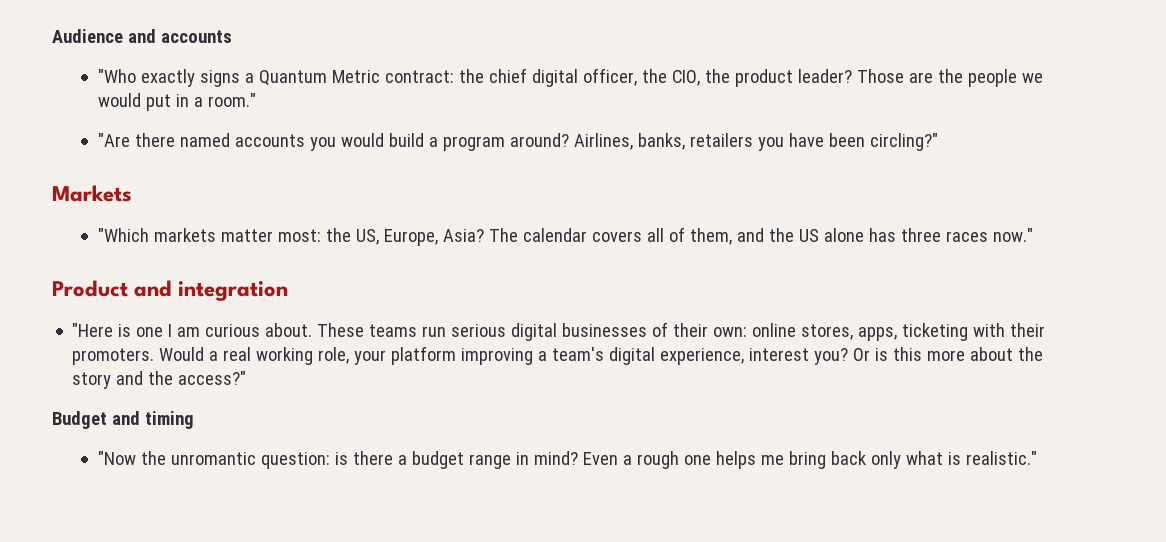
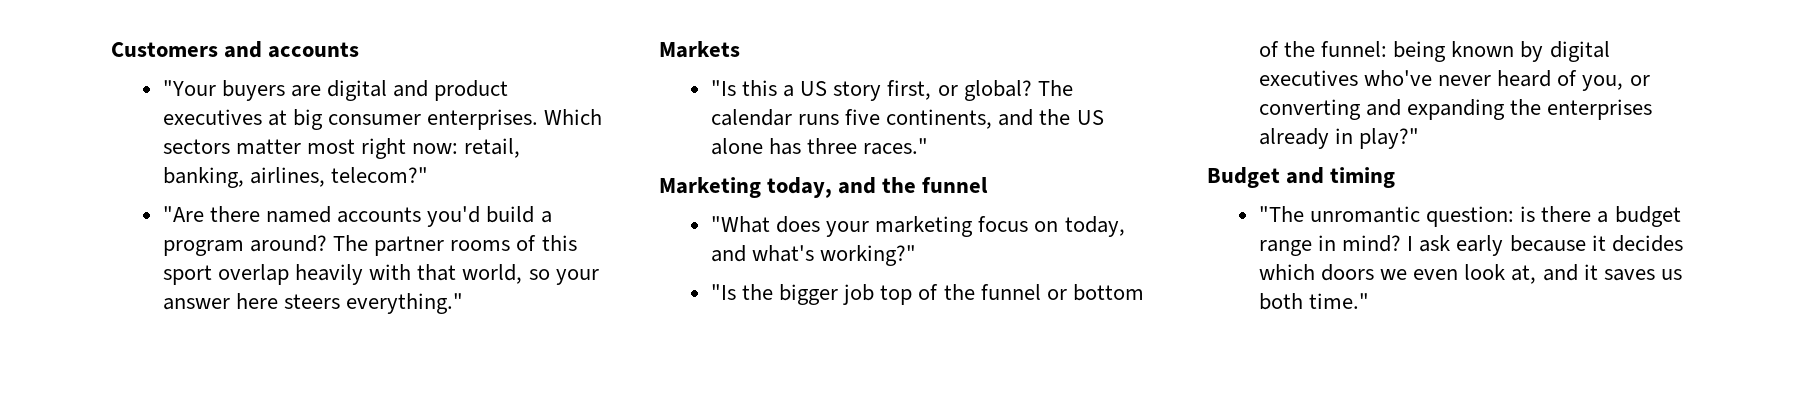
[52,29,123,43] Audience -> [111,42,218,57] Customers
[98,68,1043,87] [98,93,257,111] "Who exactly signs a Quantum Metric contract: the chief digital officer, the CIO, the product leader? Those are the people we would put in a room." -> [163,80,509,101] [163,109,603,130] [163,138,521,159] [163,167,429,188] "Your buyers are digital and product executives at big consumer enterprises. Which sectors matter most right now: retail, banking, airlines, telecom?"
[310,133,385,151] you would -> [427,206,481,227] you'd
[574,133,939,151] [52,185,132,202] [98,227,733,246] Airlines, banks, retailers you have been circling?" // Markets // "Which markets matter most: the US, Europe, Asia? The calendar covers all of them, -> [333,235,577,256] [163,264,599,285] [163,293,464,314] [659,41,740,58] [711,80,1073,101] [711,109,993,129] The partner rooms of this sport overlap heavily with that world, so your answer here steers everything." // Markets // "Is this a US story first, or global? The calendar runs five continents,
[945,228,1033,242] [52,280,289,301] [72,322,1046,341] [72,346,1044,365] [72,371,247,389] races now." // Product and integration // "Here is one I am curious about. These teams run serious digital businesses of their own: online stores, apps, ticketing with their promoters. Would a real working role, your platform improving a team's digital experience, interest you? Or is this more about the story and the access?" -> [863,138,929,155] [659,177,989,198] [711,216,1125,237] [711,245,917,266] [711,284,1144,305] [1259,41,1610,62] [1259,70,1650,91] [1259,99,1653,120] [1259,128,1420,149] races." // Marketing today, and the funnel // "What does your marketing focus on today, and what's working?" // "Is the bigger job top of the funnel or bottom of the funnel: being known by digital executives who've never heard of you, or converting and expanding the enterprises already in play?"
[98,451,167,465] "Now the -> [1259,206,1305,222] "The
[583,451,1037,469] Even a rough one helps me bring back only what is realistic." -> [1407,235,1683,256] [1259,264,1682,284] [1259,293,1370,310] I ask early because it decides which doors we even look at, and it saves us both time."

